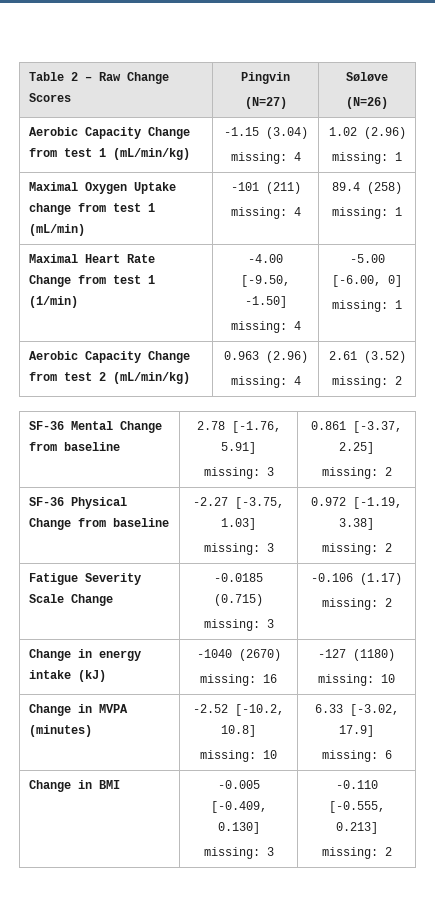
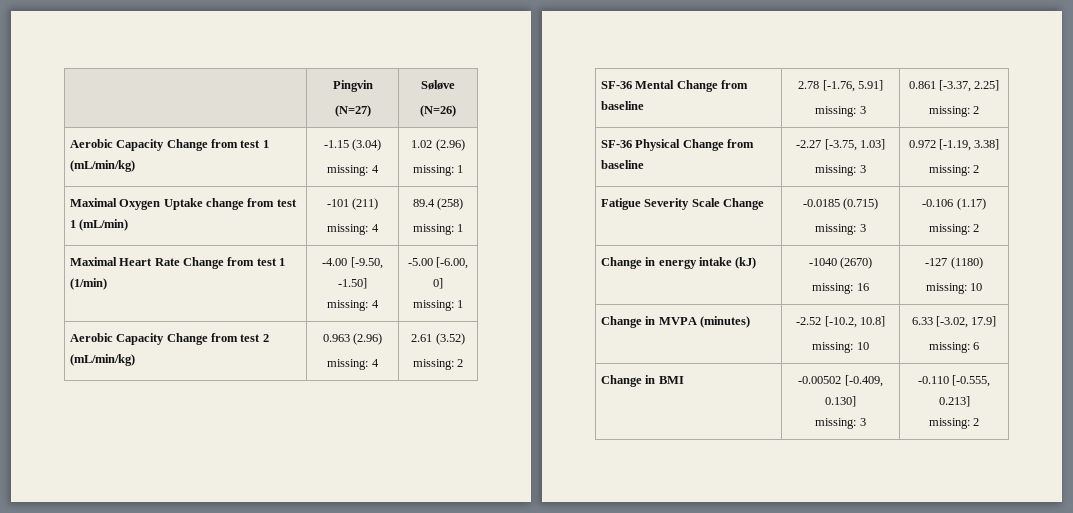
[28,72,169,84] [28,93,71,102] Table 2 – Raw Change Scores -> (332, 86) none
[217,780,260,789] -0.005 -> [798,376,842,384] -0.00502

